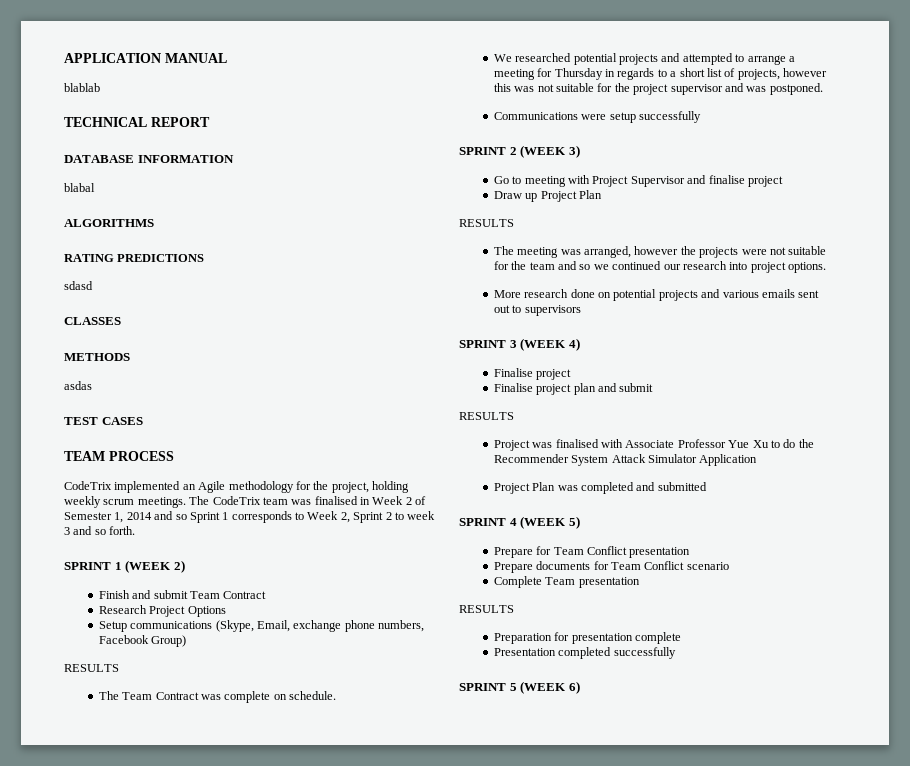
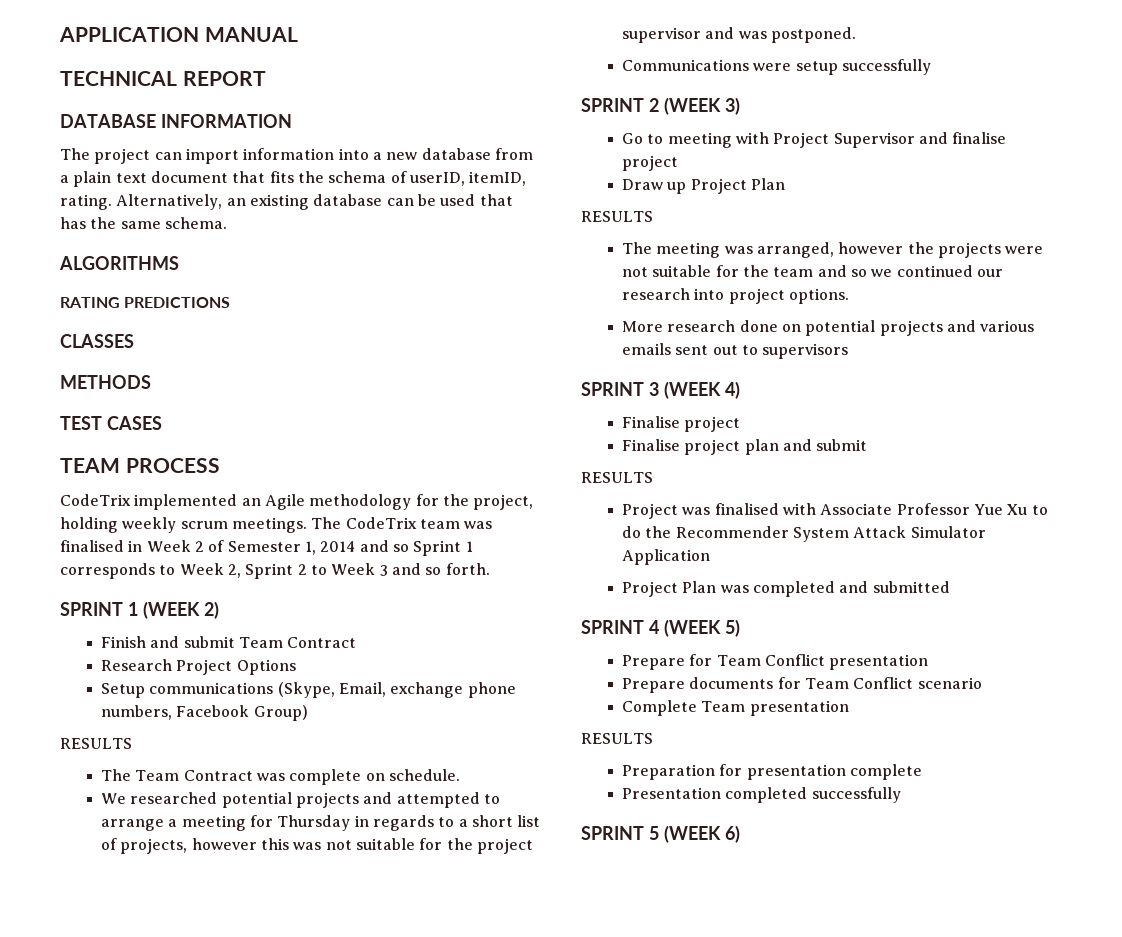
[64,83,100,92] // blablab -> (298, 34) none
[64,183,95,192] blabal -> [60,148,533,164] [60,171,527,187] [60,194,513,210] [60,217,227,229] The project can import information into a new database from a plain text document that fits the schema of userID, itemID, rating. Alternatively, an existing database can be used that has the same schema.
[64,281,93,290] // sdasd -> (231, 302) none
[64,381,92,390] // asdas -> (151, 382) none
[407,511,436,520] week -> [331,563,376,575] Week

